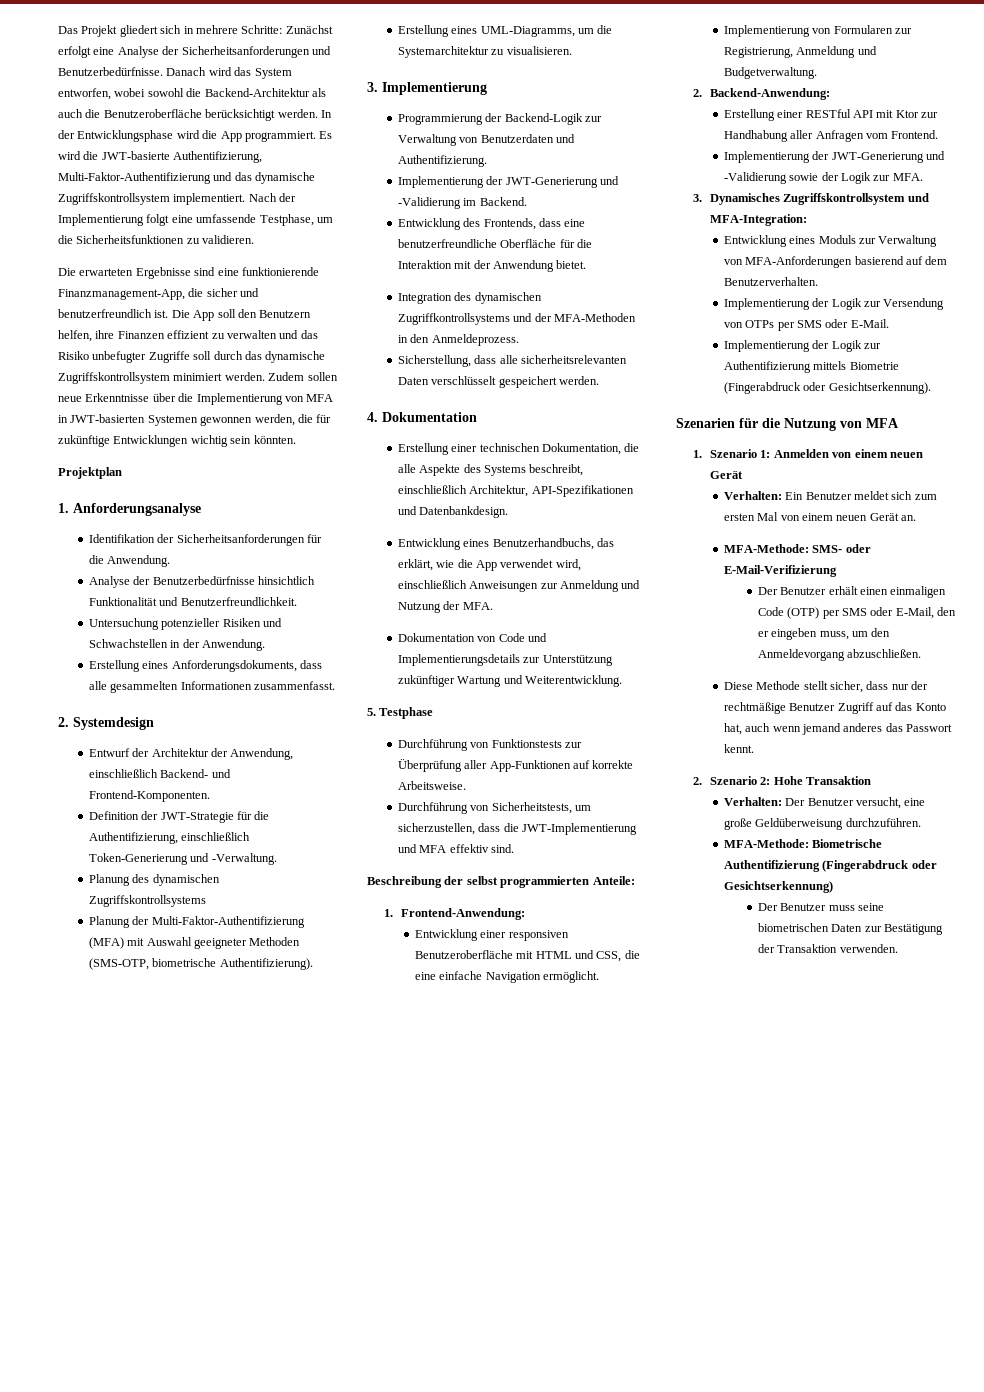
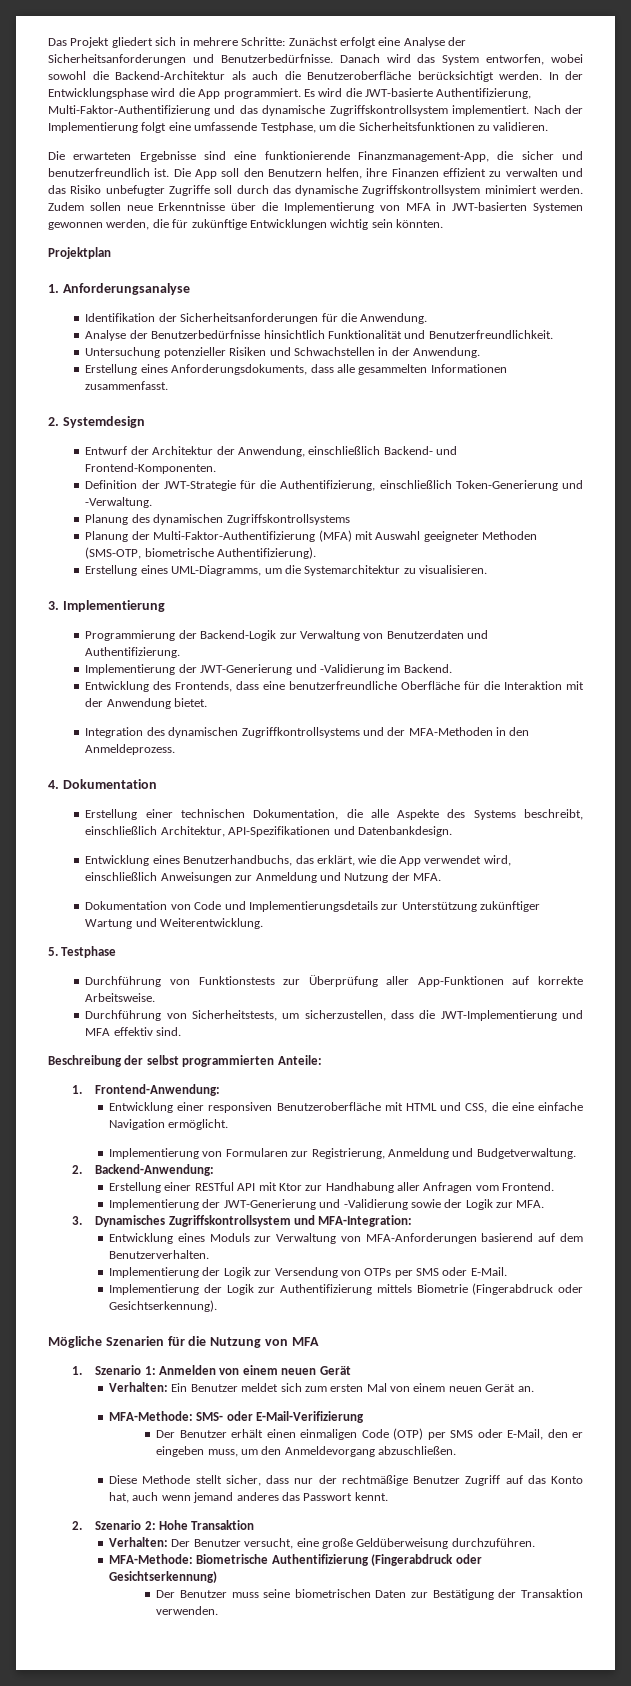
[397,355,627,367] [397,376,599,388] // Sicherstellung, dass alle sicherheitsrelevanten Daten verschlüsselt gespeichert werden. -> (176, 749) none
(931, 388) none -> [48,1336,102,1348] Mögliche

